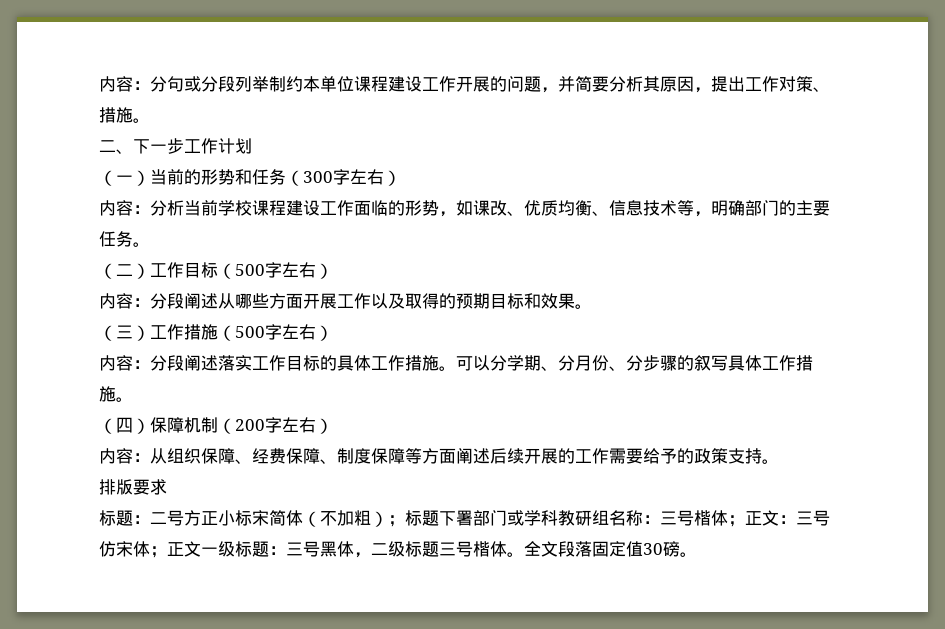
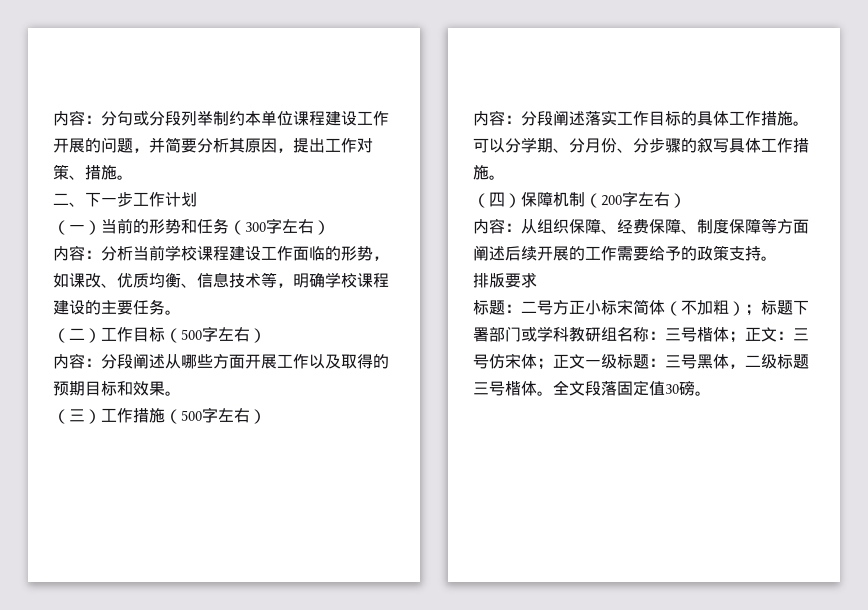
[745,200,779,216] 部门 -> [325,272,389,288] [53,300,85,315] 学校课程建设

